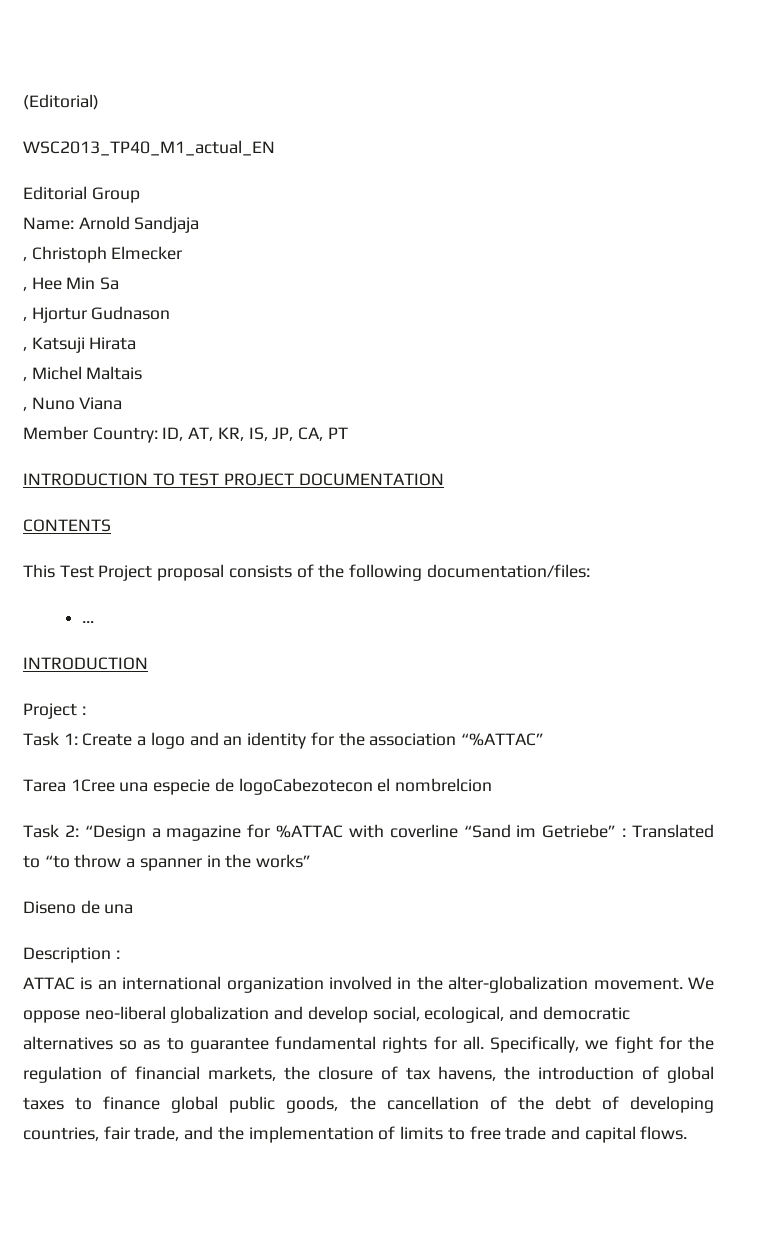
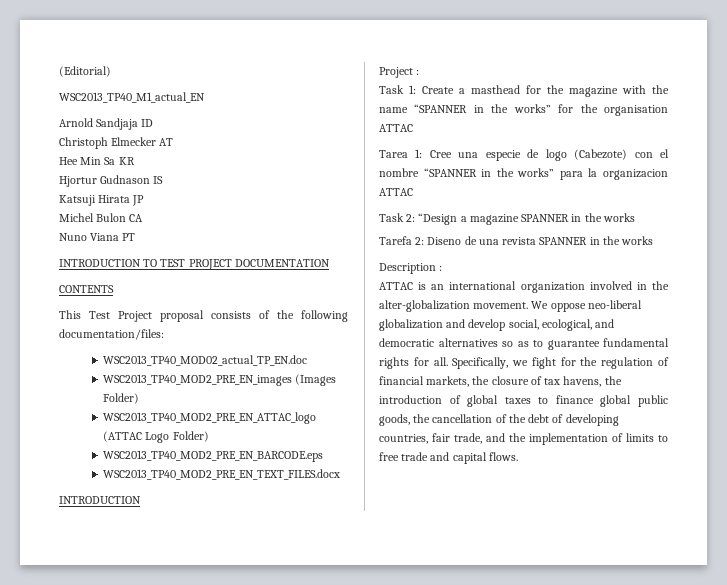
[23,186,140,203] [23,217,74,230] Editorial Group // Name: -> (205, 97) none
[23,257,27,261] // , -> [141,119,154,127] ID //
[23,287,27,291] // , -> [159,138,174,146] AT //
[23,317,27,321] // , -> [118,157,135,165] KR //
[23,347,27,351] // , -> [153,176,164,184] IS //
[23,366,143,381] [23,397,123,411] [23,426,324,443] // , Michel Maltais // , Nuno Viana // Member Country: ID, AT, KR, IS, JP, CA, -> [132,195,145,206] [59,213,144,222] [59,233,120,241] JP // Michel Bulon CA // Nuno Viana
[81,621,94,623] … -> [103,355,308,366] [103,374,337,386] [103,393,140,404] [103,412,317,424] [103,431,209,443] [103,450,324,462] [103,469,341,480] WSC2013_TP40_MOD02_actual_TP_EN.doc // WSC2013_TP40_MOD2_PRE_EN_images (Images Folder) // WSC2013_TP40_MOD2_PRE_EN_ATTAC_logo (ATTAC Logo Folder) // WSC2013_TP40_MOD2_PRE_EN_BARCODE.eps // WSC2013_TP40_MOD2_PRE_EN_TEXT_FILES.docx
[150,732,544,749] logo and an identity for the association “%ATTAC” -> [471,85,669,97] [379,104,668,116] [379,124,413,132] masthead for the magazine with the name “SPANNER in the works” for the organisation ATTAC
[70,779,115,792] 1Cree -> [415,149,452,158] 1: Cree
[238,778,493,795] logoCabezotecon el nombrelcion -> [545,149,669,161] [379,168,668,180] [379,188,413,196] logo (Cabezote) con el nombre “SPANNER in the works” para la organizacion ATTAC
[247,824,714,838] [23,854,312,871] [23,900,134,914] for %ATTAC with coverline “Sand im Getriebe” : Translated to “to throw a spanner in the works” // Diseno de una -> [521,213,635,222] [379,236,654,245] SPANNER in the works // Tarefa 2: Diseno de una revista SPANNER in the works

